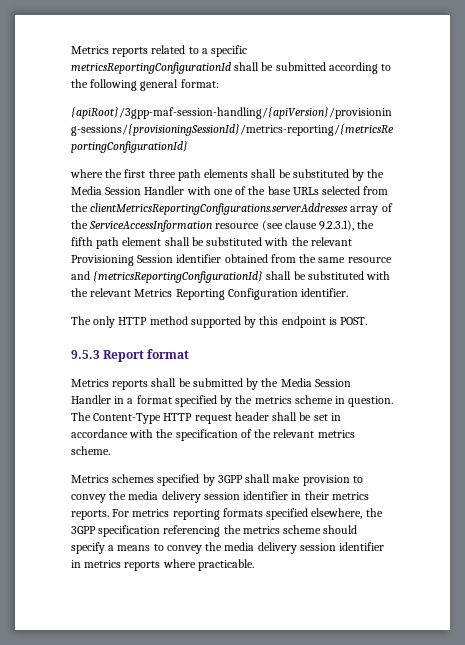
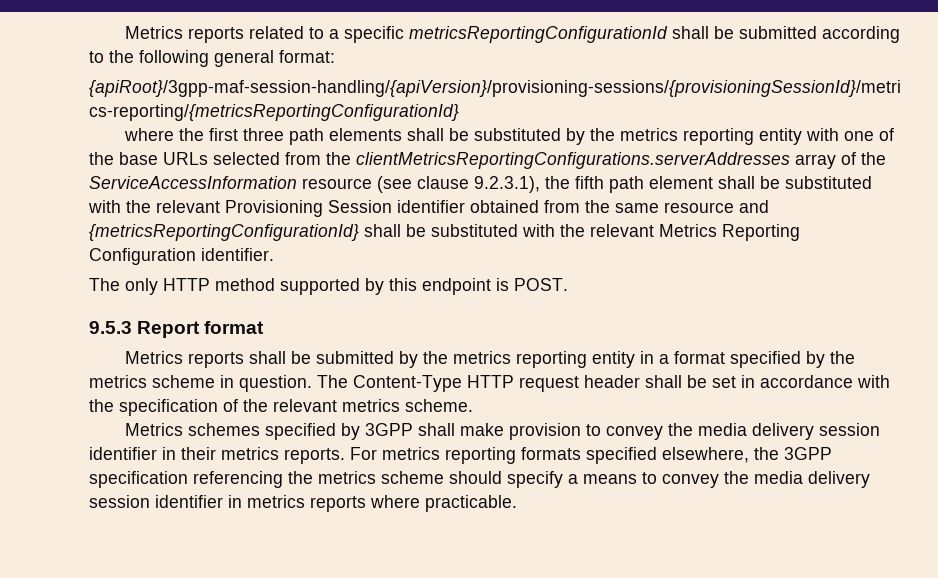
[71,186,185,195] Media Session Handler -> [619,128,802,145] metrics reporting entity
[280,378,351,387] [71,395,111,404] Media Session Handler -> [452,351,635,368] metrics reporting entity

